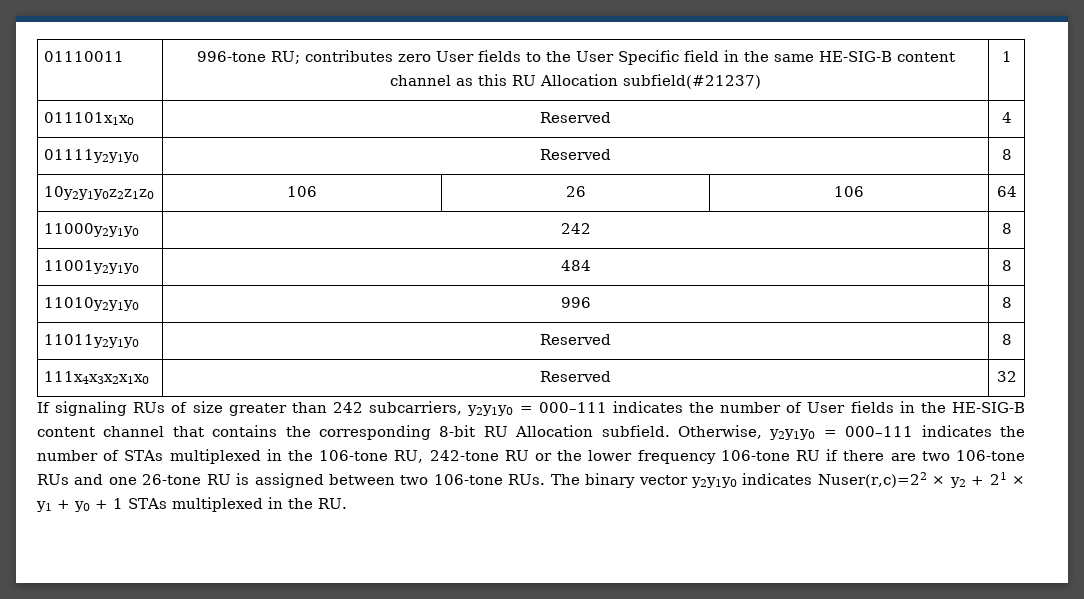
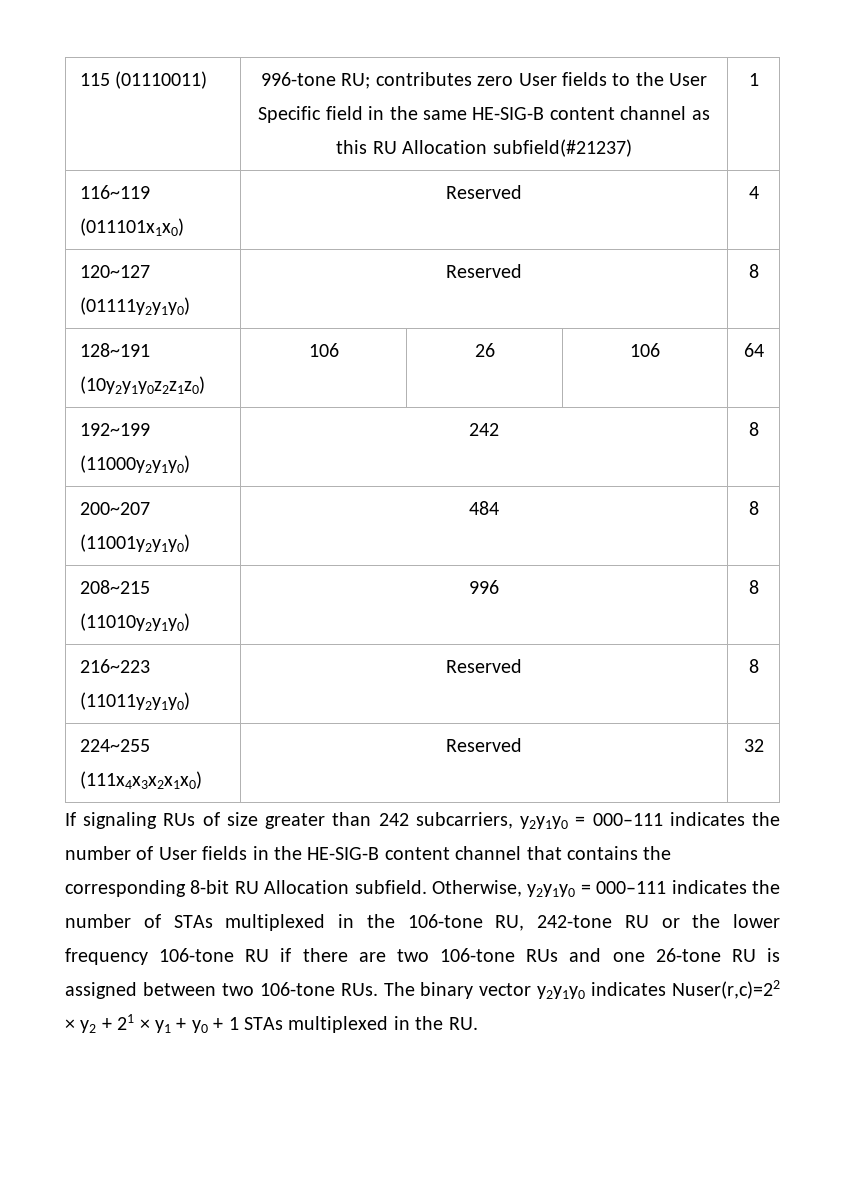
[44,51,125,62] 01110011 -> [80,71,208,89] 115 (01110011)
[44,112,135,125] 011101x1x0 -> [80,185,151,199] [80,218,185,236] 116~119 (011101x1x0)
[44,149,140,163] [540,149,611,160] [1001,149,1012,160] [44,186,155,200] 01111y2y1y0 | Reserved | 8 // 10y2y1y0z2z1z0 -> [80,265,151,278] [80,297,191,315] [446,264,522,278] [748,264,759,278] [80,343,151,357] [80,376,206,394] 120~127 (01111y2y1y0) | Reserved | 8 // 128~191 (10y2y1y0z2z1z0)
[44,223,140,237] 11000y2y1y0 -> [80,423,151,436] [80,455,191,473] 192~199 (11000y2y1y0)
[44,260,140,274] 11001y2y1y0 -> [80,502,151,515] [80,534,191,552] 200~207 (11001y2y1y0)
[44,297,140,311] 11010y2y1y0 -> [80,580,151,594] [80,613,191,631] 208~215 (11010y2y1y0)
[44,334,140,348] [540,334,611,345] [1001,334,1012,345] [44,371,150,384] 11011y2y1y0 | Reserved | 8 // 111x4x3x2x1x0 -> [80,659,151,673] [80,692,191,710] [446,659,522,673] [748,659,759,673] [80,739,151,752] [80,771,203,789] 216~223 (11011y2y1y0) | Reserved | 8 // 224~255 (111x4x3x2x1x0)

